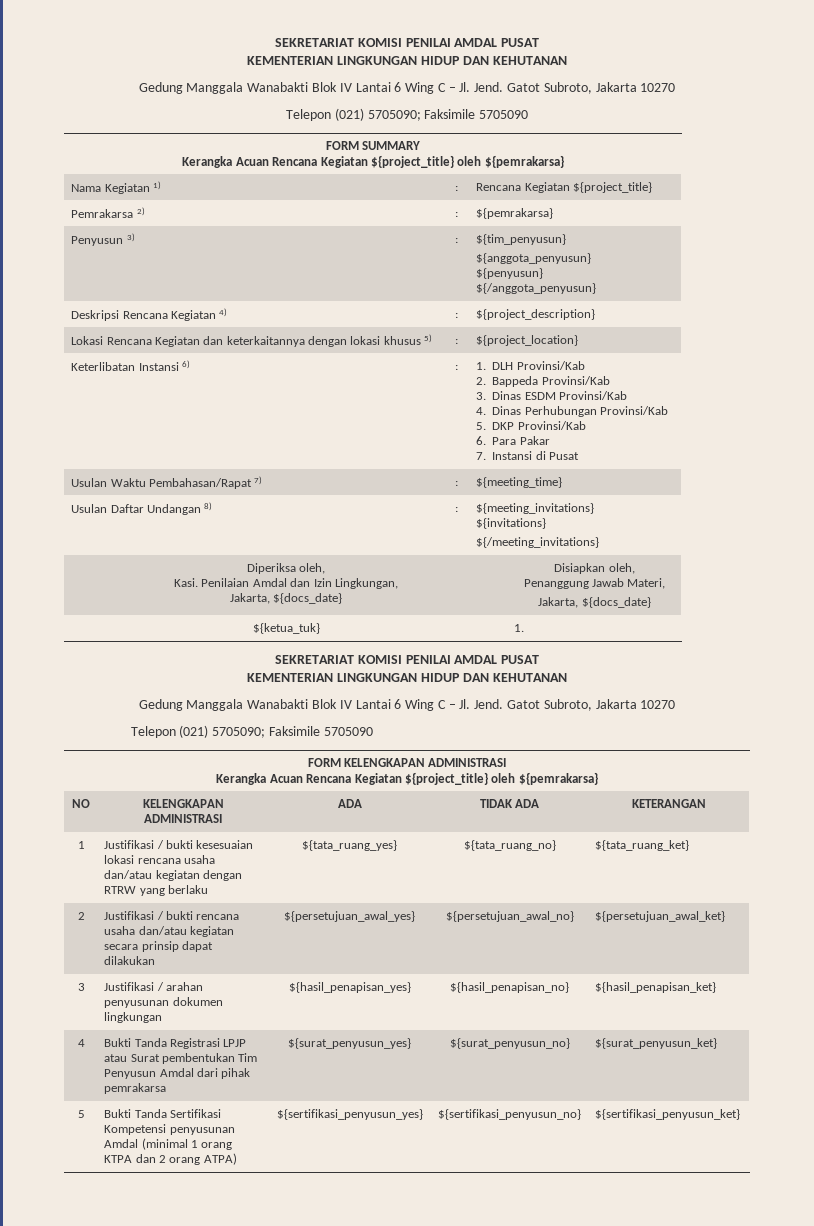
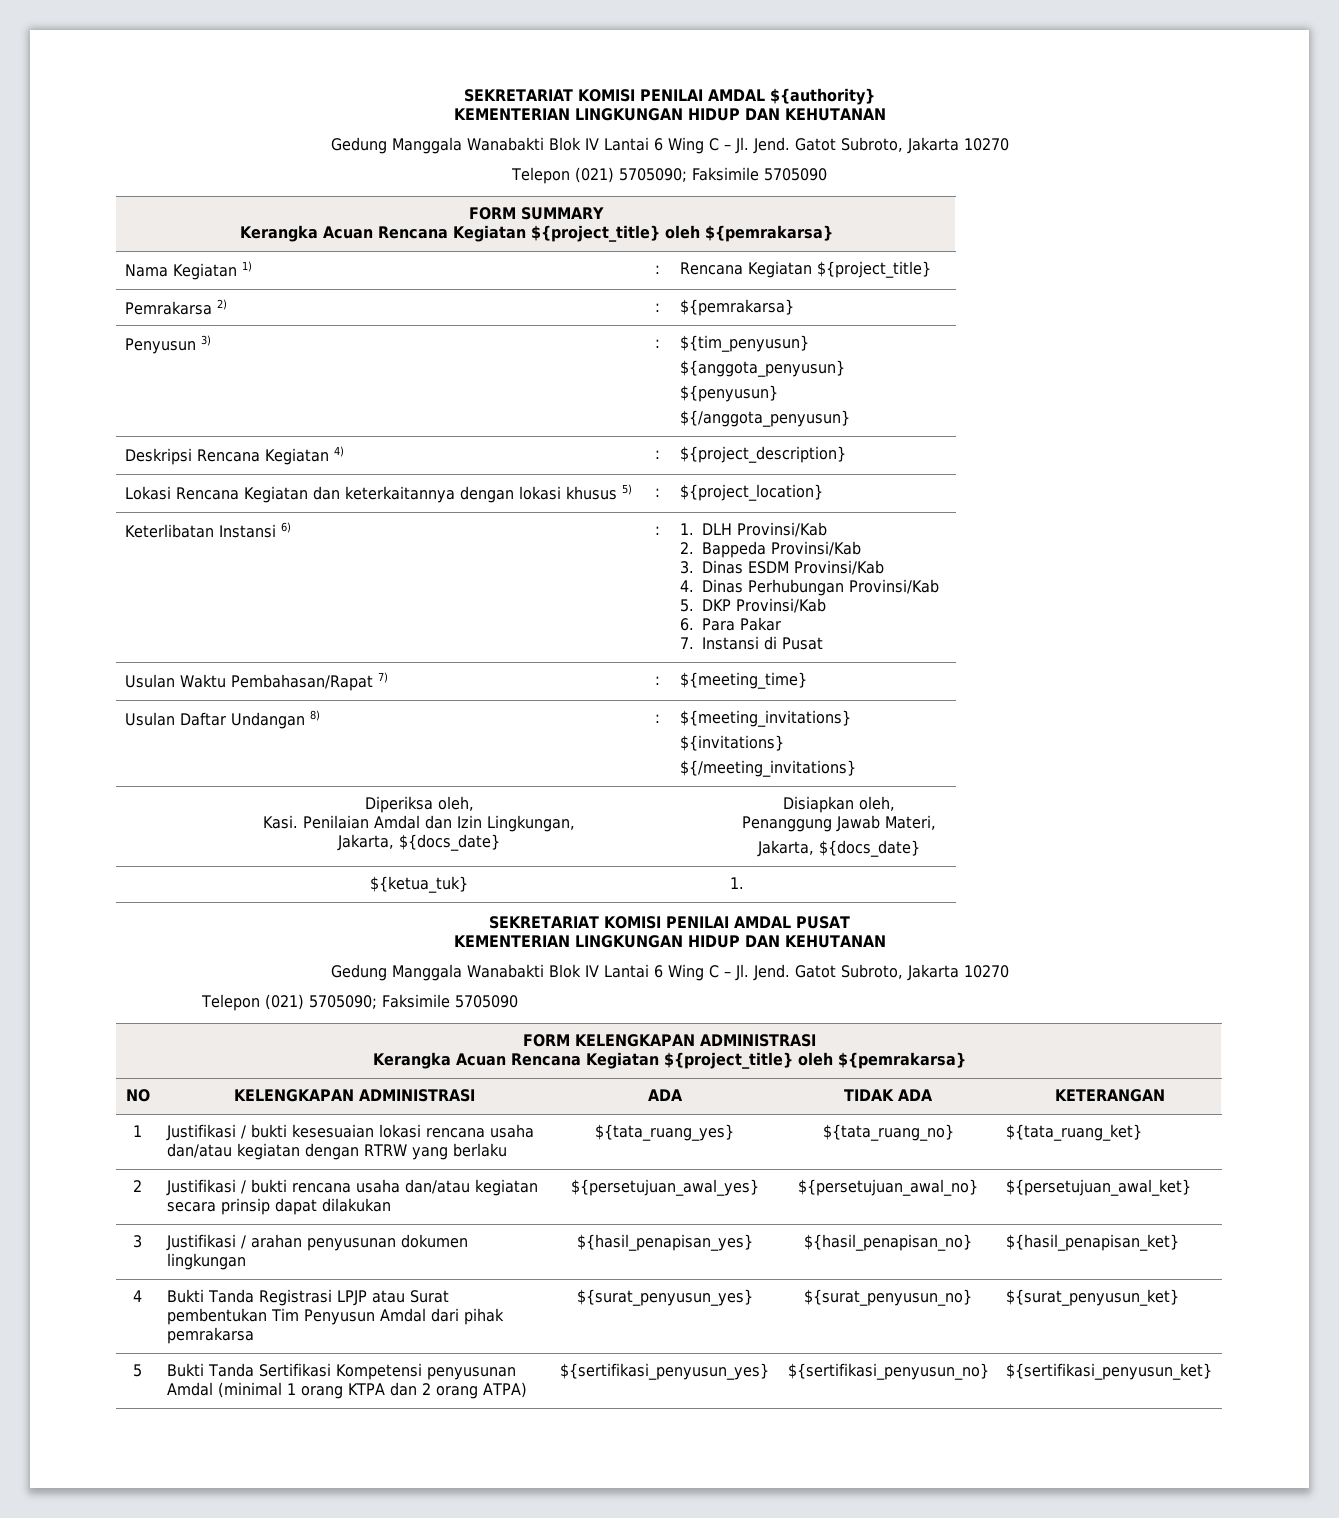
[274,38,540,47] SEKRETARIAT KOMISI PENILAI AMDAL PUSAT -> [463,88,876,105] SEKRETARIAT KOMISI PENILAI AMDAL ${authority}

